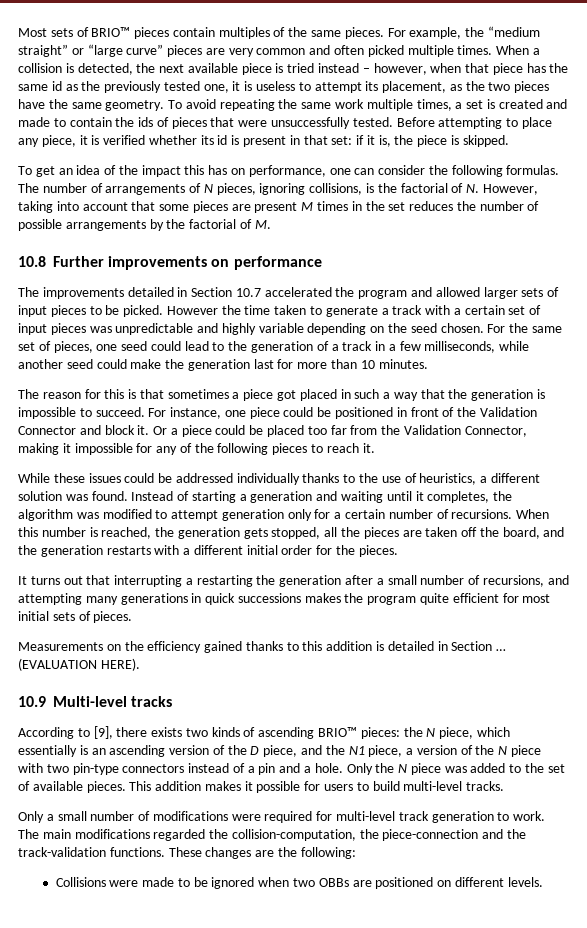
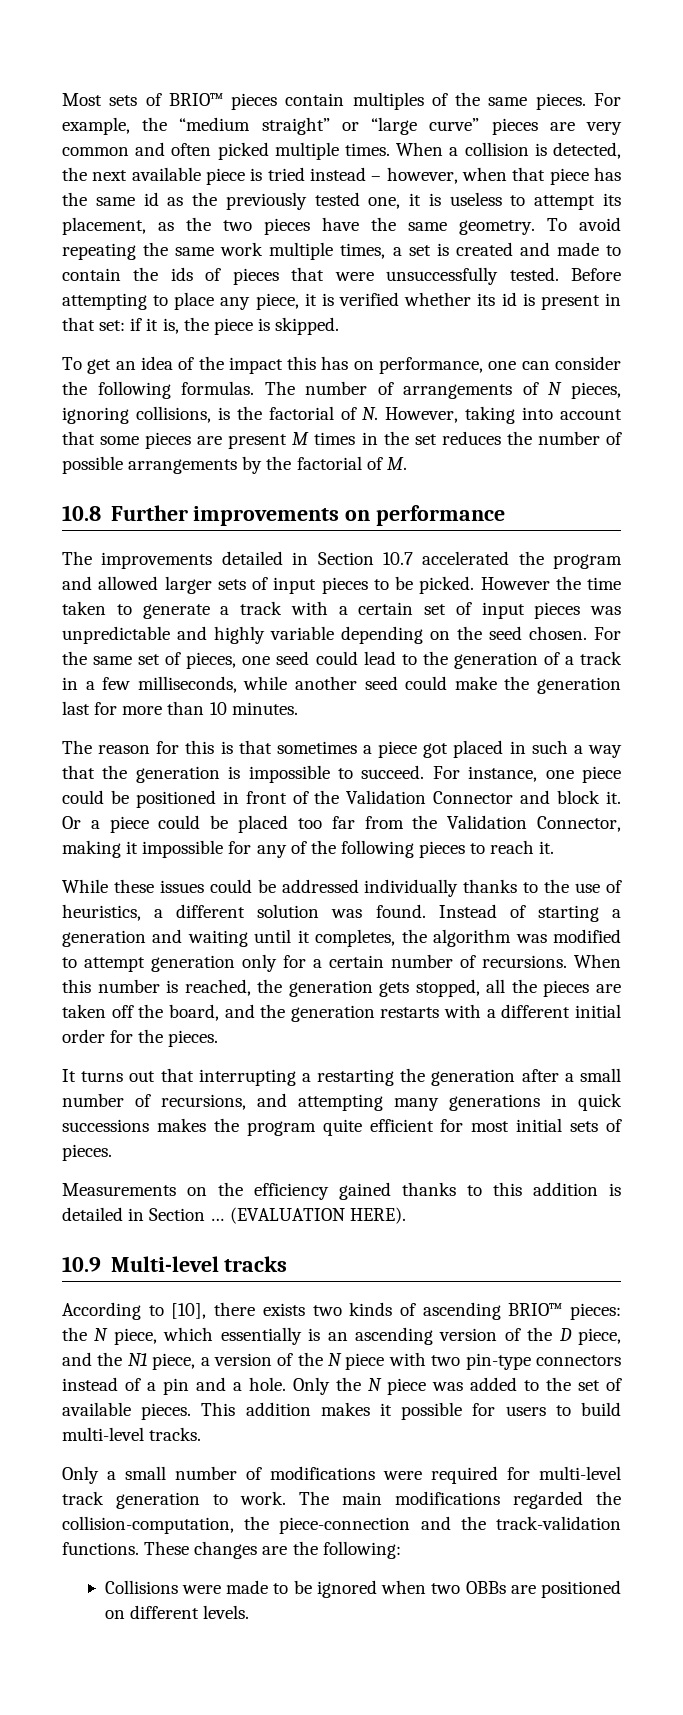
[93,726,113,739] [9], -> [171,1303,207,1319] [10],

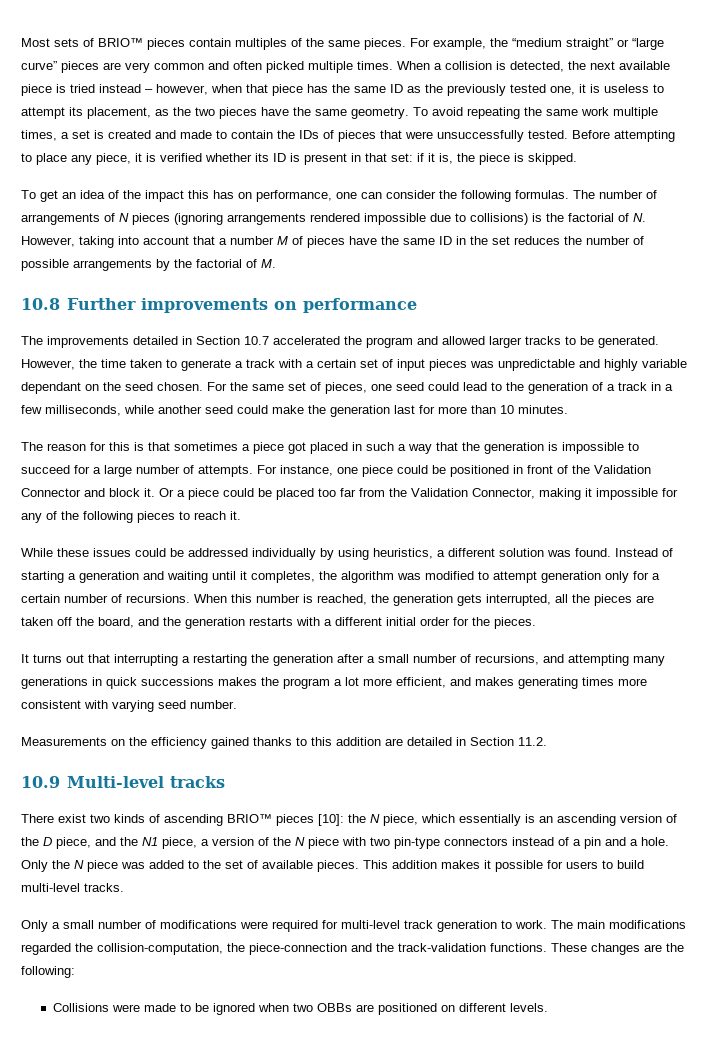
[143,192,159,206] id -> [390,84,403,93] ID
[170,267,193,281] ids -> [299,130,319,139] IDs
[501,292,517,306] id -> [273,153,286,162] ID
[570,382,621,399] [62,406,211,424] pieces, ignoring collisions, -> [132,213,528,225] pieces (ignoring arrangements rendered impossible due to collisions)
[100,432,356,449] some pieces are present M times -> [219,236,452,248] a number M of pieces have the same ID
[217,576,550,594] sets of input pieces to be picked. However -> [525,336,659,348] [21,359,75,370] tracks to be generated. However,
[341,626,423,644] depending -> [21,382,81,394] dependant
[361,765,425,779] succeed. -> [21,465,253,477] succeed for a large number of attempts.
[463,879,622,893] thanks to the use of -> [320,548,369,560] by using
[415,979,480,997] stopped, -> [486,594,551,606] interrupted,
[322,1118,622,1136] [62,1144,112,1161] quite efficient for most initial sets of pieces. -> [334,677,647,689] [21,700,237,712] a lot more efficient, and makes generating times more consistent with varying seed number.
[609,1183,621,1196] [62,1207,406,1224] is detailed in Section … (EVALUATION HERE). -> [385,737,547,746] are detailed in Section 11.2.
[62,1302,305,1320] According to [10], there exists -> [21,814,86,823] There exist
[569,1303,621,1320] pieces: -> [276,814,344,826] pieces [10]:

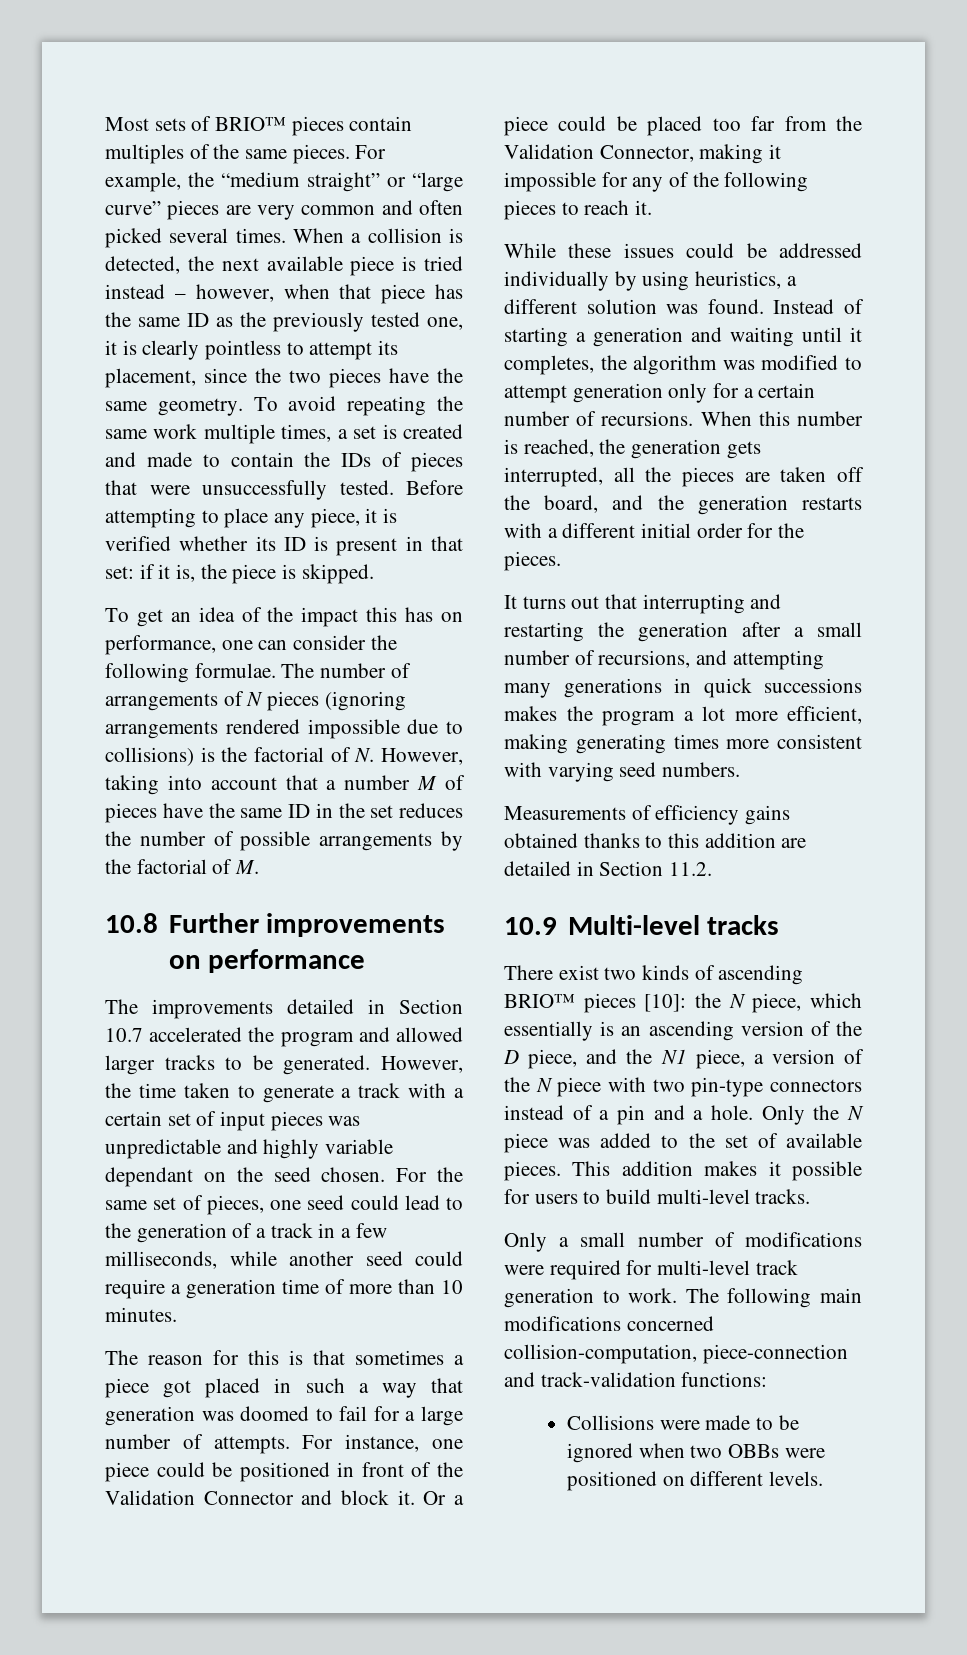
[308,61,353,73] multiple -> [169,228,229,243] several
[604,84,649,93] useless -> [142,340,282,360] clearly pointless
[155,109,169,116] as -> [204,368,247,383] since
[515,190,569,199] formulas. -> [194,663,276,678] formulae.
[272,405,435,417] make the generation last for -> [105,1279,345,1299] require a generation time of
[462,442,639,454] [21,465,70,474] the generation is impossible to succeed -> [105,1406,368,1426] generation was doomed to fail
[182,656,190,663] a -> [750,594,782,609] and
[450,677,514,686] and makes -> [504,734,568,754] making
[190,700,237,709] number. -> [662,762,741,777] numbers.
[111,737,249,749] on the efficiency gained -> [631,805,791,825] [504,833,578,848] of efficiency gains obtained
(573, 924) none -> [727,1288,812,1308] following
[21,943,684,955] [21,966,75,978] regarded the collision-computation, the piece-connection and the track-validation functions. These changes are the following: -> [626,1316,714,1331] [504,1344,848,1364] [504,1372,768,1387] concerned collision-computation, piece-connection and track-validation functions:
[355,1004,374,1012] are -> [784,1448,825,1458] were

